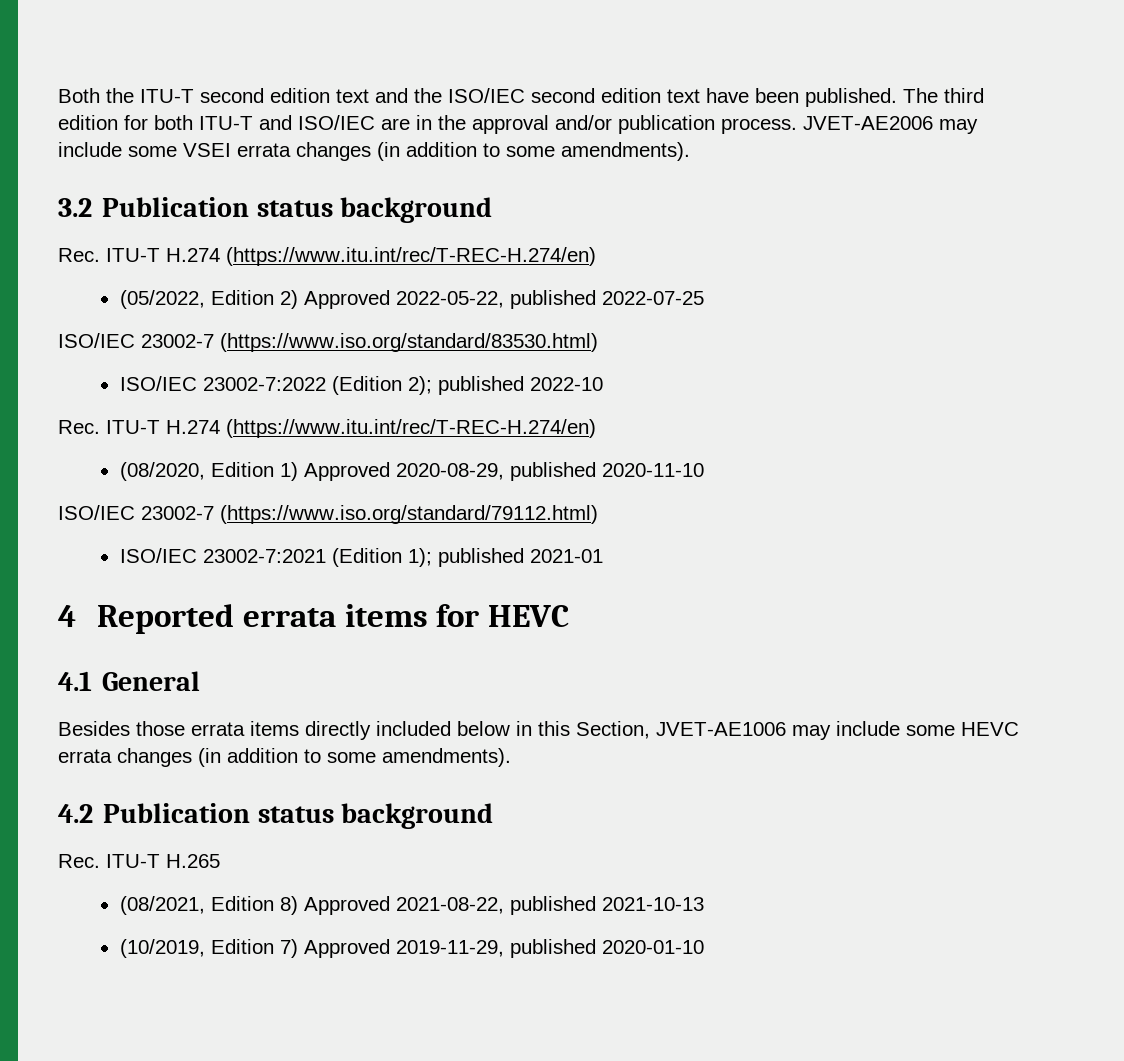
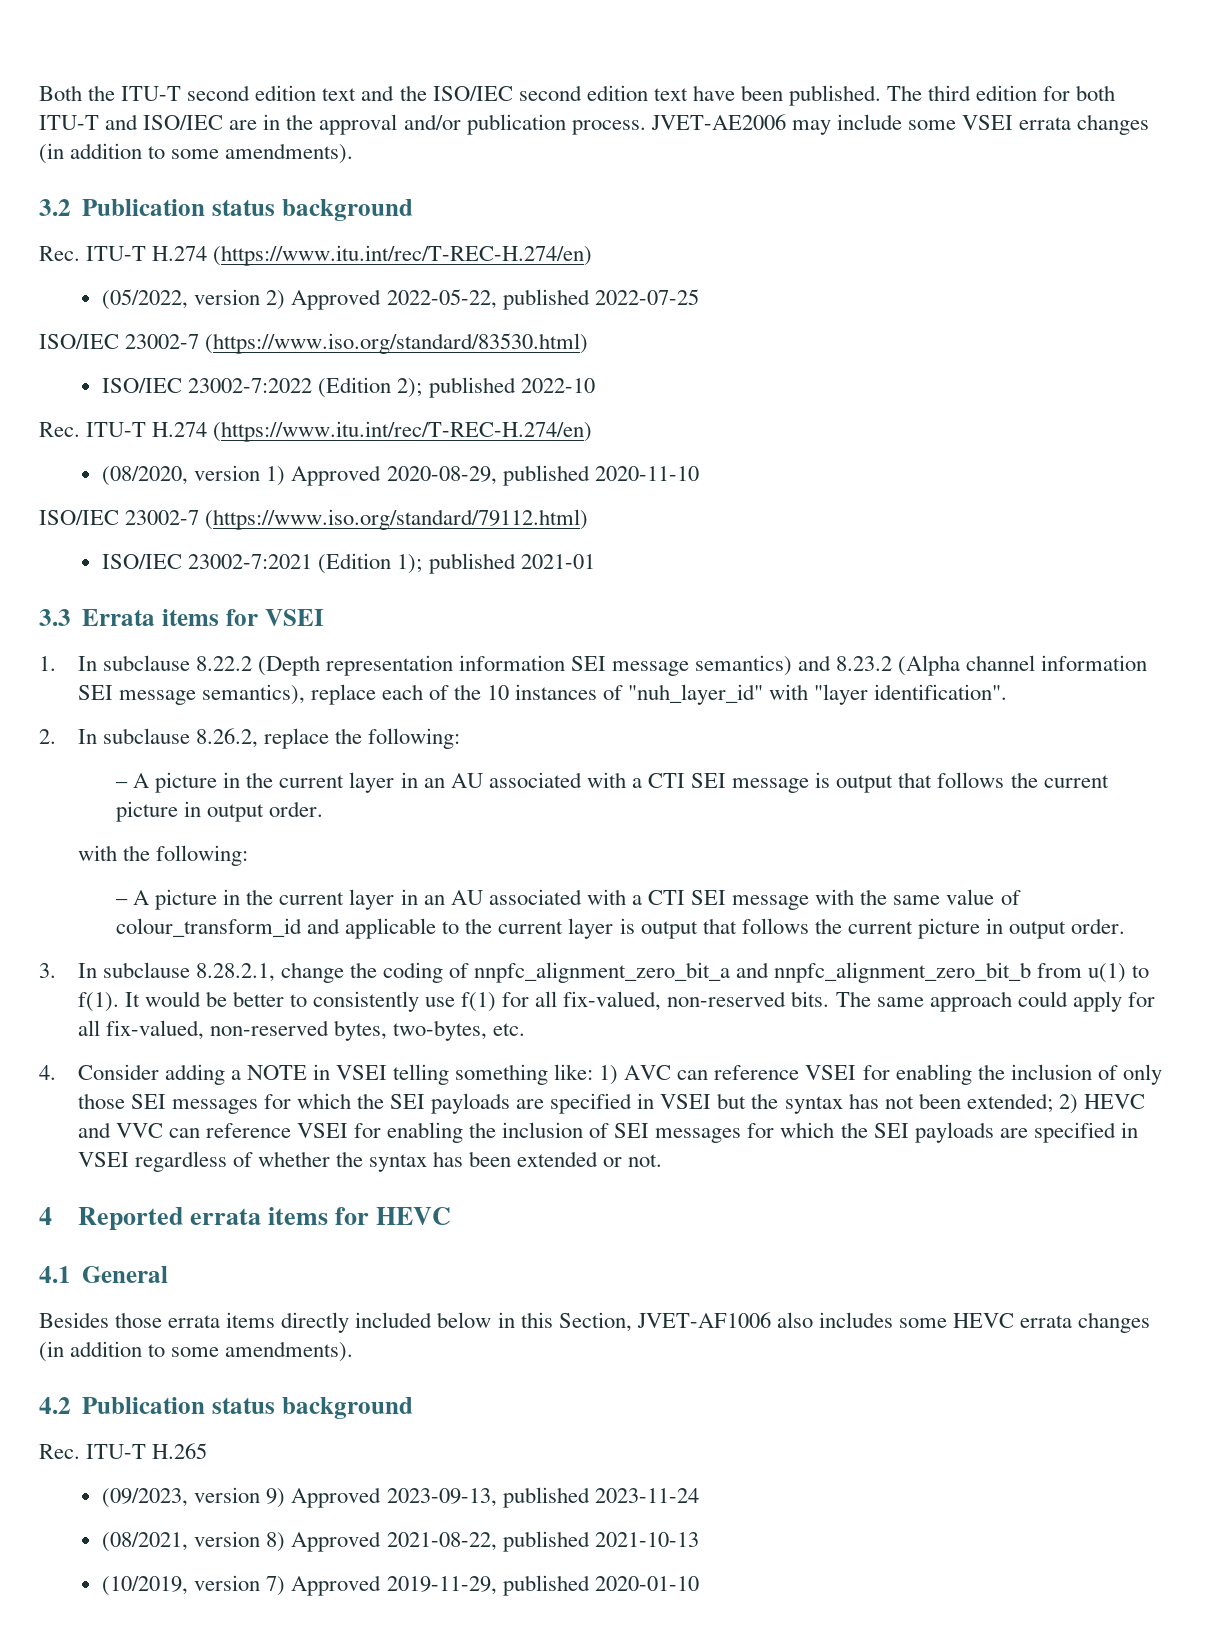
[210,290,274,305] Edition -> [194,289,261,305] version
[210,462,274,477] Edition -> [194,465,261,481] version
(603, 556) none -> [39,609,324,626] [39,655,1148,676] [77,684,1008,705] [39,728,460,749] [116,772,1109,793] [116,801,324,822] [77,845,248,866] [116,889,1021,910] [116,918,1126,939] [39,962,1150,983] [77,991,1155,1012] [77,1020,525,1041] [39,1064,1162,1085] [77,1093,1146,1114] [77,1122,1138,1143] [77,1151,663,1172] // 3.3 Errata items for VSEI // 1. In subclause 8.22.2 (Depth representation information SEI message semantics) and 8.23.2 (Alpha channel information SEI message semantics), replace each of the 10 instances of "nuh_layer_id" with "layer identification". // 2. In subclause 8.26.2, replace the following: // – A picture in the current layer in an AU associated with a CTI SEI message is output that follows the current picture in output order. // with the following: // – A picture in the current layer in an AU associated with a CTI SEI message with the same value of colour_transform_id and applicable to the current layer is output that follows the current picture in output order. // 3. In subclause 8.28.2.1, change the coding of nnpfc_alignment_zero_bit_a and nnpfc_alignment_zero_bit_b from u(1) to f(1). It would be better to consistently use f(1) for all fix-valued, non-reserved bits. The same approach could apply for all fix-valued, non-reserved bytes, two-bytes, etc. // 4. Consider adding a NOTE in VSEI telling something like: 1) AVC can reference VSEI for enabling the inclusion of only those SEI messages for which the SEI payloads are specified in VSEI but the syntax has not been extended; 2) HEVC and VVC can reference VSEI for enabling the inclusion of SEI messages for which the SEI payloads are specified in VSEI regardless of whether the syntax has been extended or not.
[656,721,900,740] JVET-AE1006 may include -> [636,1312,893,1328] JVET-AF1006 also includes
(220, 861) none -> [102,1487,699,1508] // (09/2023, version 9) Approved 2023-09-13, published 2023-11-24
[210,896,274,911] Edition -> [194,1531,261,1547] version
[210,939,274,954] Edition -> [194,1575,261,1591] version

